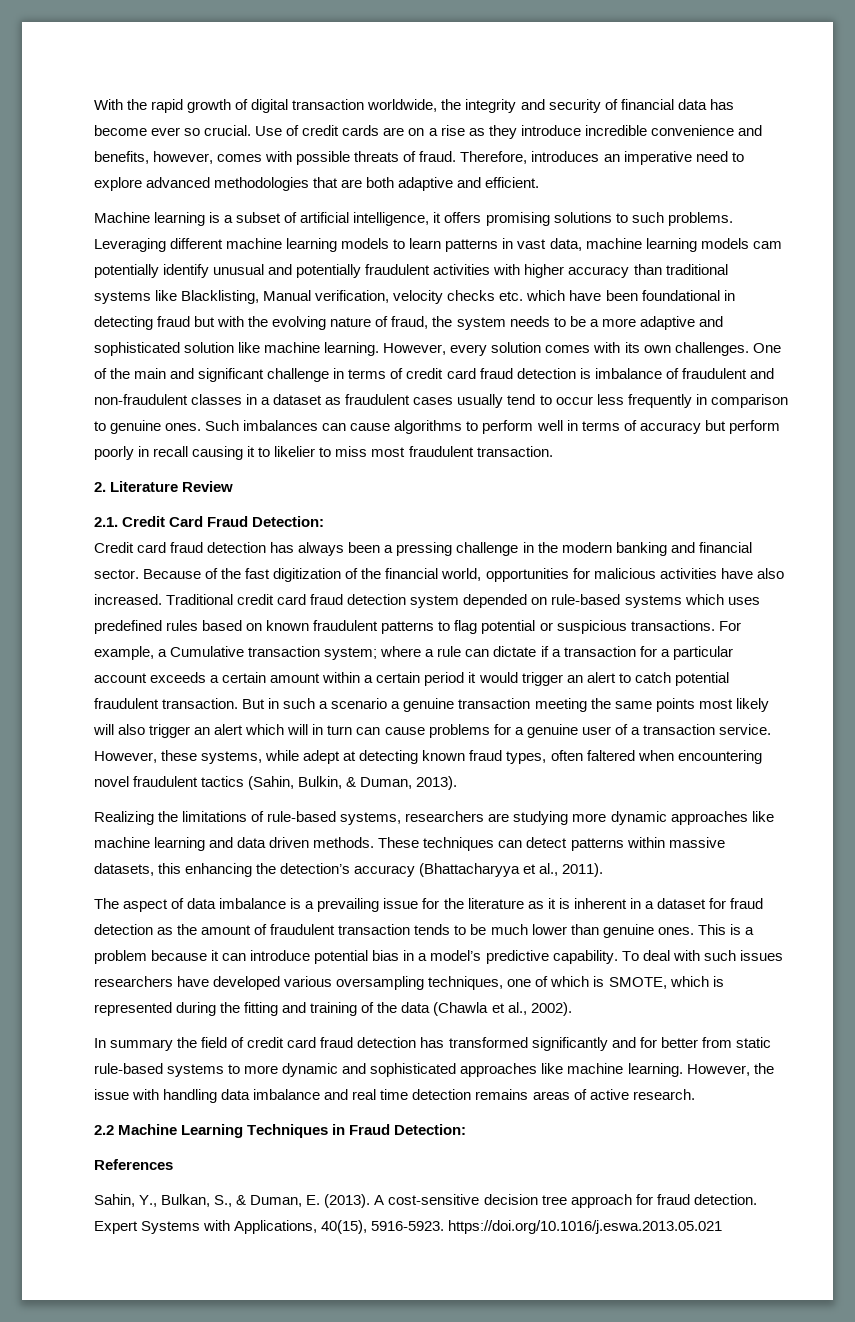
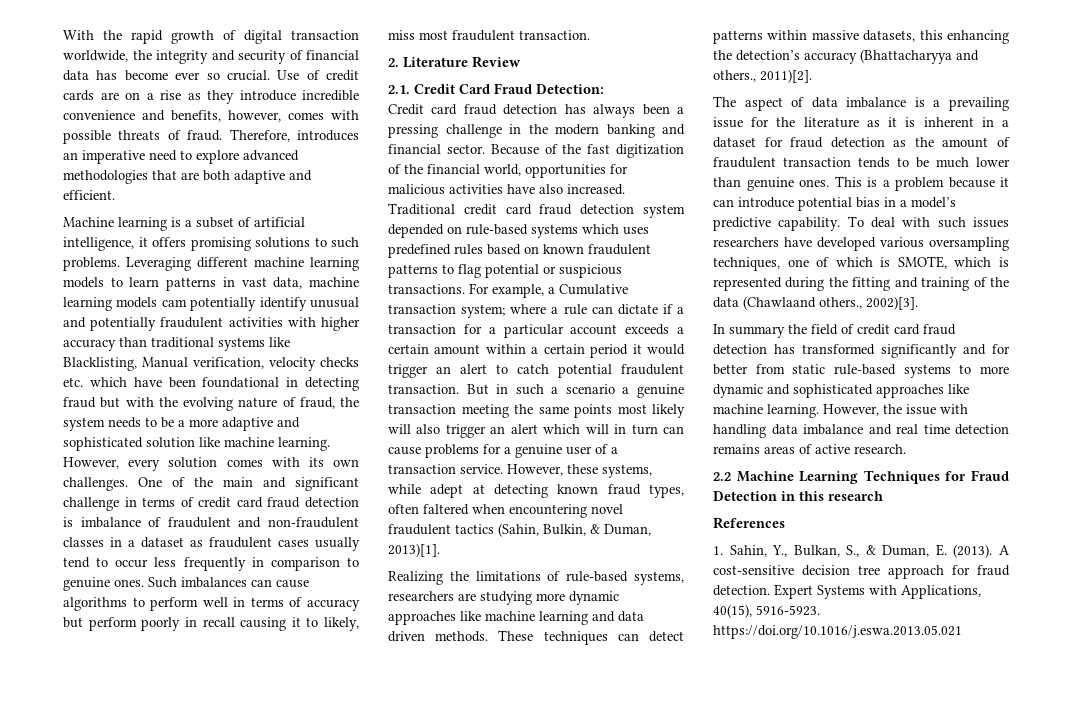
[274,446,332,457] likelier to -> [324,617,359,631] likely,
[416,776,458,790] 2013). -> [388,543,440,557] 2013)[1].
[523,863,604,877] et al., 2011). -> [956,50,979,61] [713,69,812,83] and others., 2011)[2].
[433,1002,572,1016] (Chawla et al., 2002). -> [743,296,918,310] (Chawlaand others., 2002)[3].
[332,1124,467,1135] in Fraud Detection: -> [945,470,1009,481] [713,491,883,501] for Fraud Detection in this research
(173, 1164) none -> [713,546,723,555] 1.

